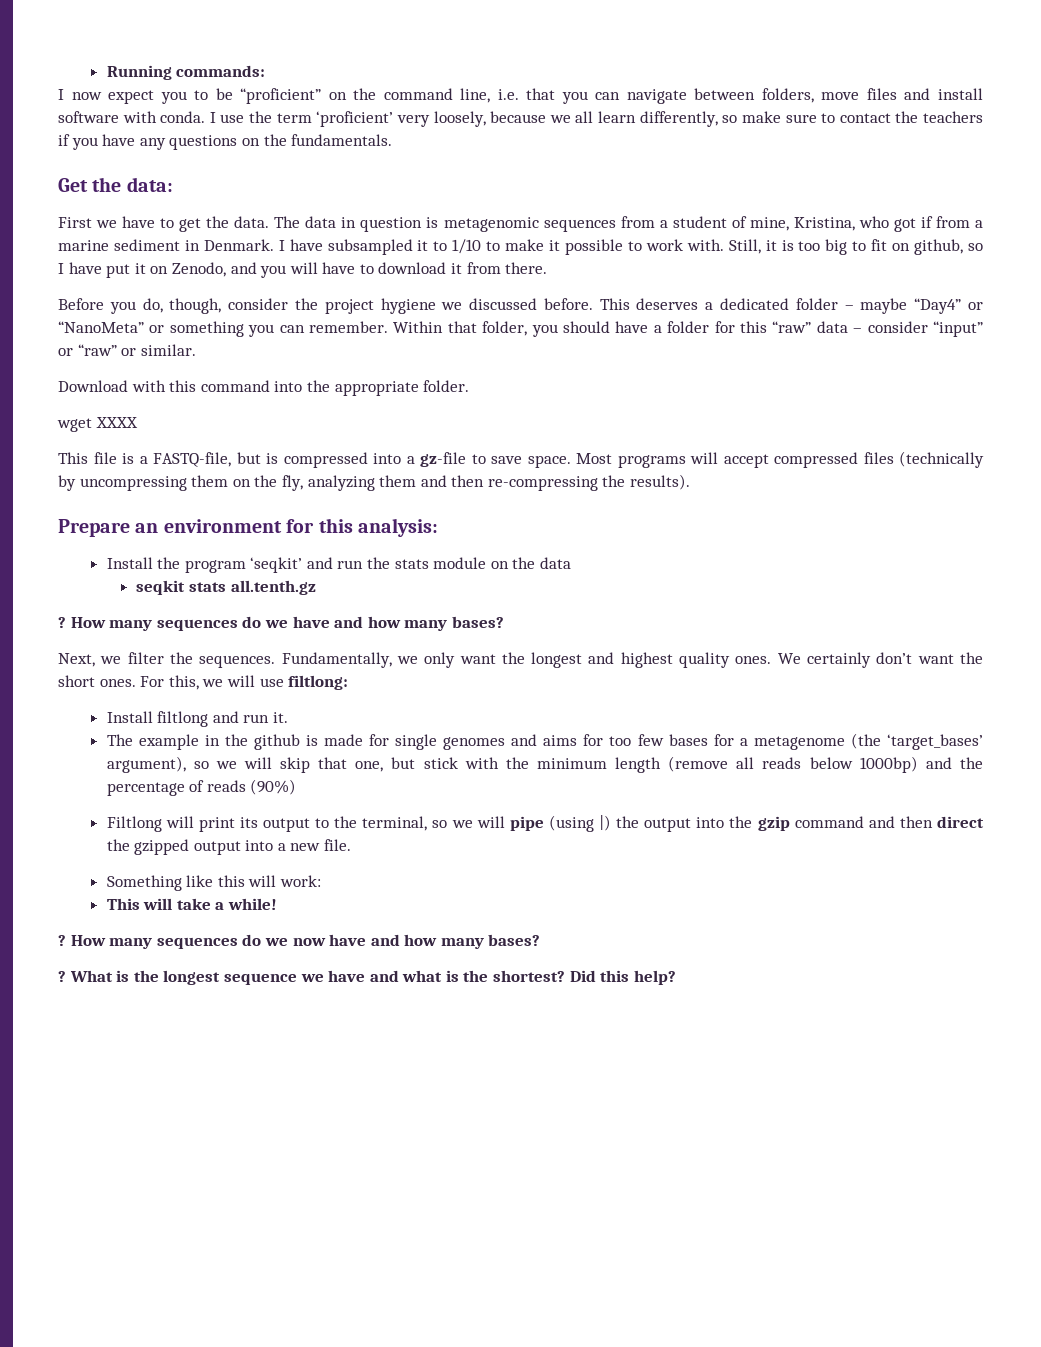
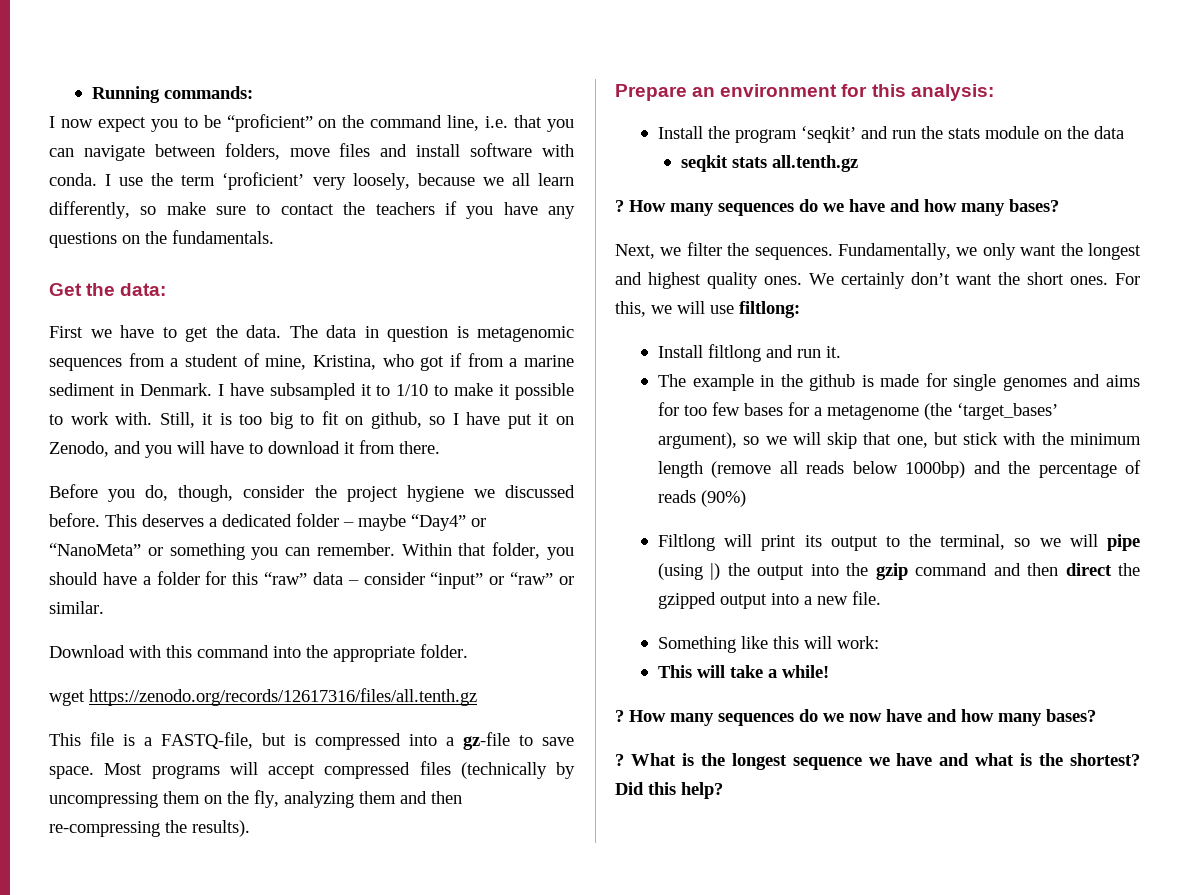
[95,417,138,428] XXXX -> [89,688,477,706] https://zenodo.org/records/12617316/files/all.tenth.gz

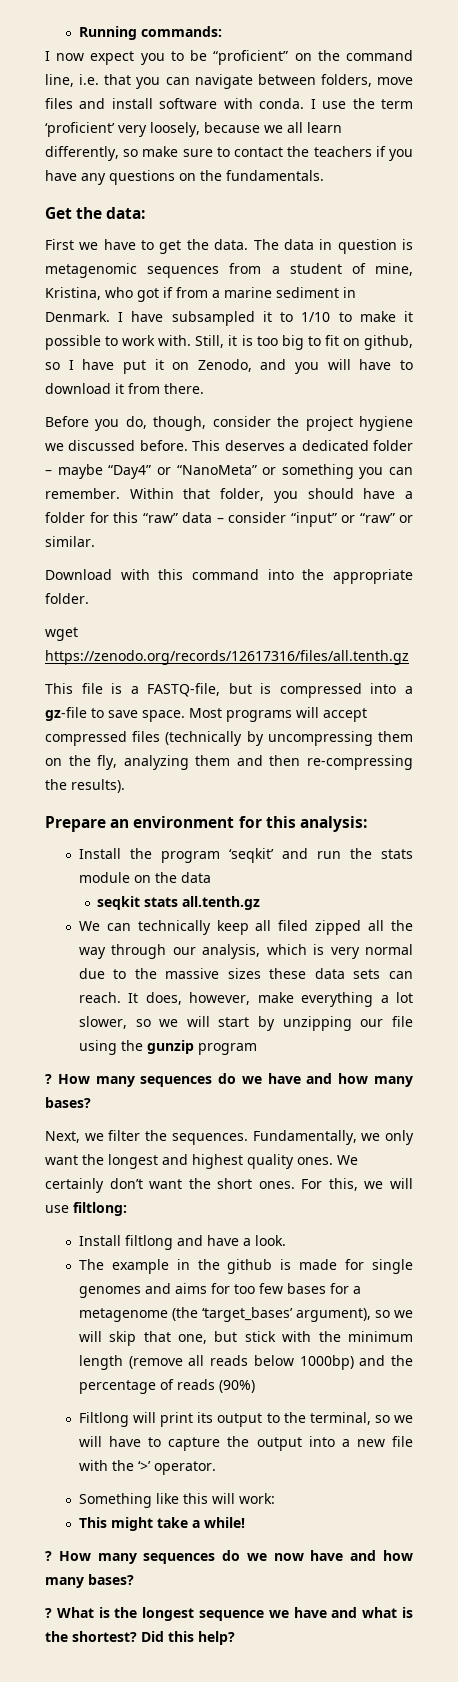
(858, 163) none -> [78,920,413,935] [78,944,414,959] [78,968,413,979] [78,992,413,1007] [78,1016,413,1031] [78,1040,257,1055] // We can technically keep all filed zipped all the way through our analysis, which is very normal due to the massive sizes these data sets can reach. It does, however, make everything a lot slower, so we will start by unzipping our file using the gunzip program
[797,346,842,358] run it. -> [206,1235,286,1246] have a look.
[1107,534,1140,551] [658,563,1140,580] [658,591,882,609] pipe (using |) the output into the gzip command and then direct the gzipped output into a new file. -> [109,1436,413,1451] [78,1460,216,1475] have to capture the output into a new file with the ‘>’ operator.
[697,665,726,678] will -> [110,1517,153,1531] might

